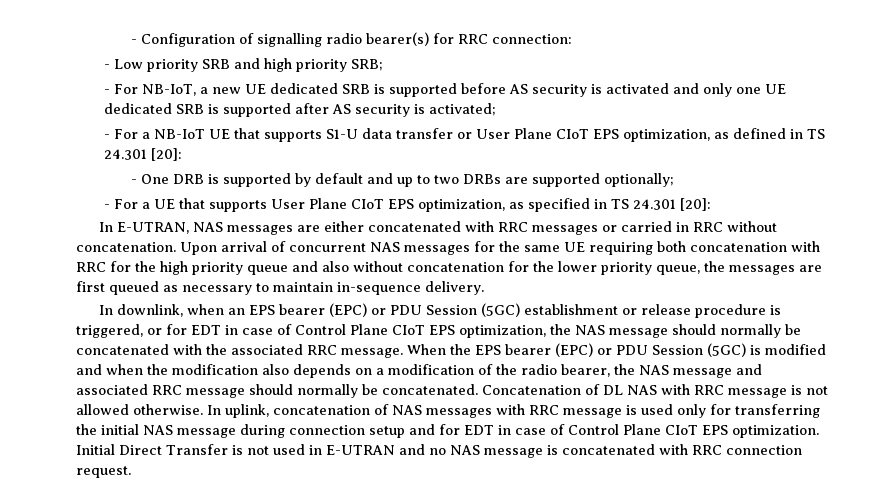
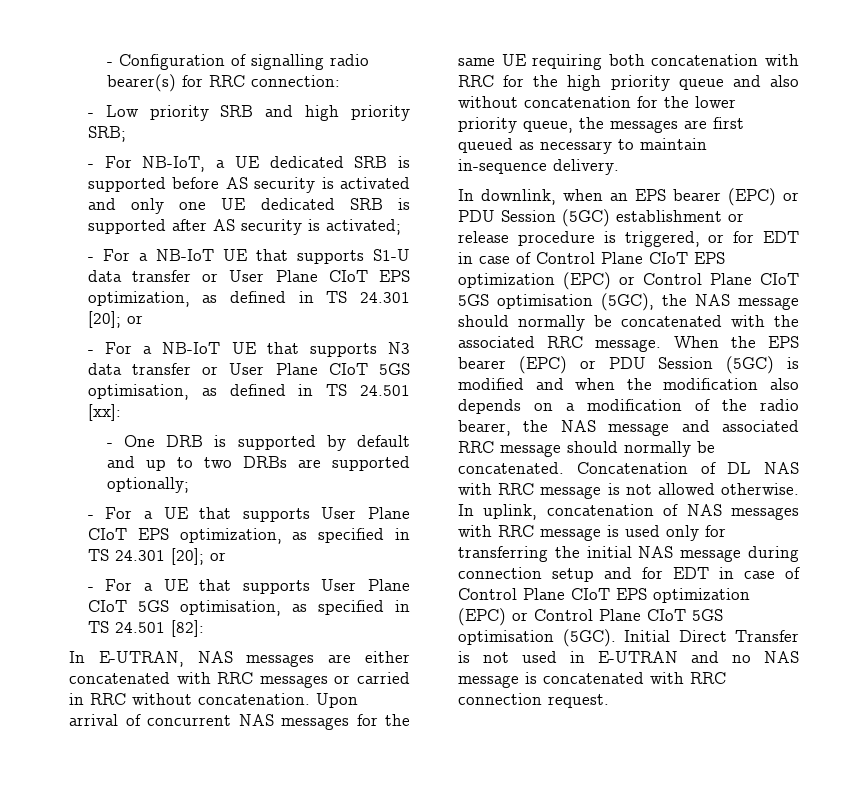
[211,87,241,94] new -> (226, 164) none
[150,148,182,161] [20]: -> [87,311,143,328] [87,342,410,357] [87,363,410,375] [87,384,410,400] [87,404,121,421] [20]; or // - For a NB-IoT UE that supports N3 data transfer or User Plane CIoT 5GS optimisation, as defined in TS 24.501 [xx]:
[679,198,711,211] [20]: -> [170,548,226,565] [87,579,410,594] [87,600,410,616] [87,620,204,637] [20]; or // - For a UE that supports User Plane CIoT 5GS optimisation, as specified in TS 24.501 [82]:
[459,325,546,338] optimization, -> [458,272,799,290] [458,293,654,311] optimization (EPC) or Control Plane CIoT 5GS optimisation (5GC),
[732,425,819,438] optimization. -> [653,588,750,603] [458,608,723,626] [458,629,616,647] optimization (EPC) or Control Plane CIoT 5GS optimisation (5GC).

